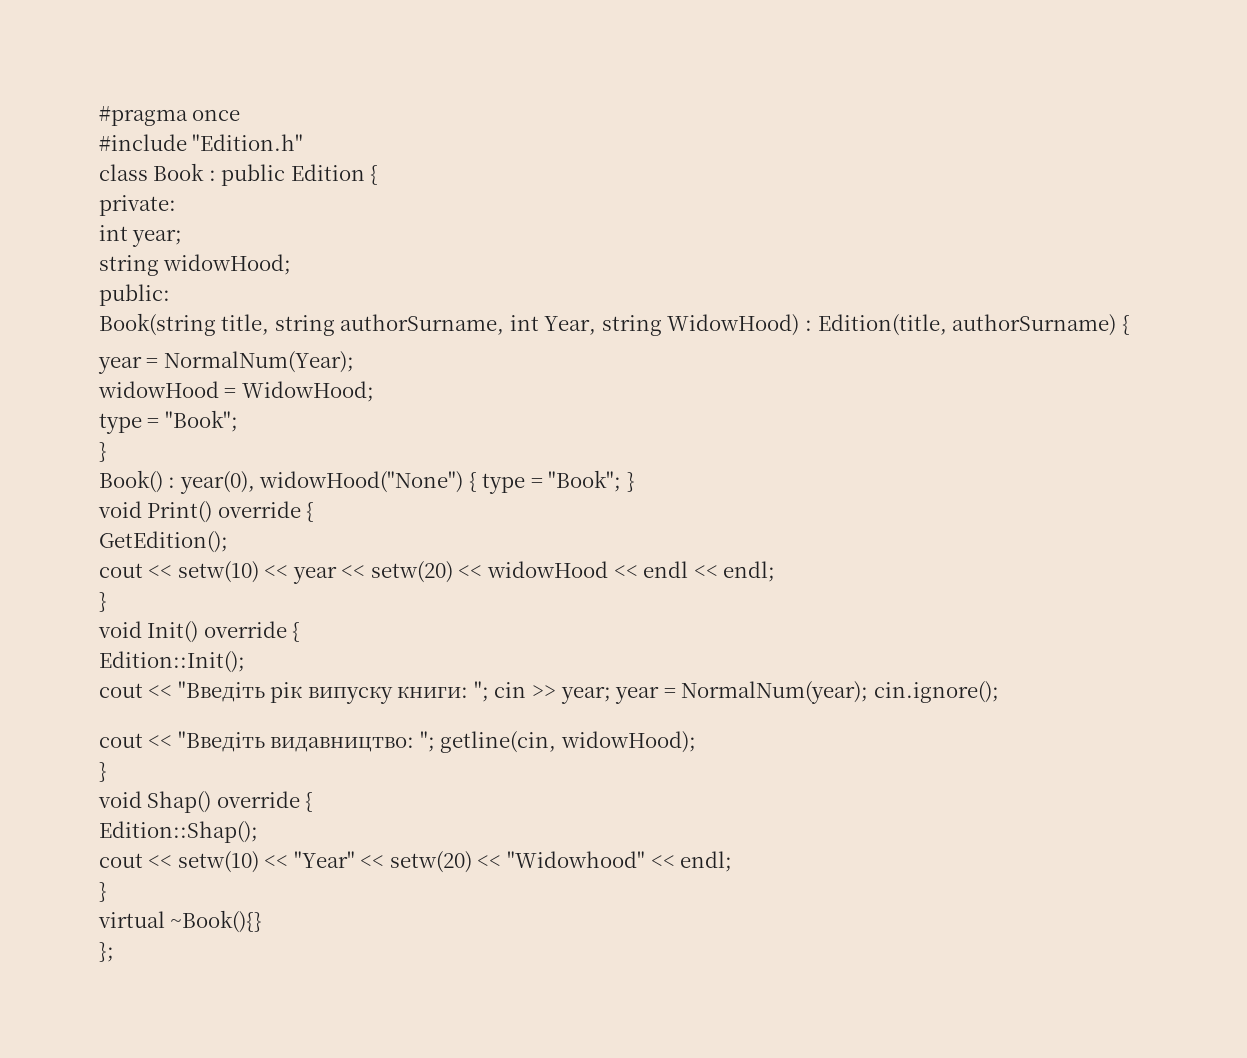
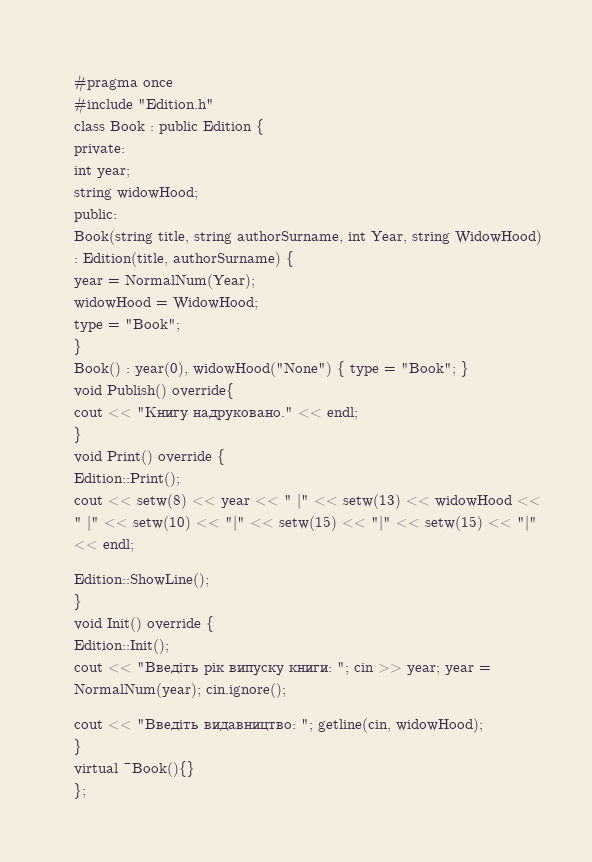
(635, 482) none -> [73,383,234,399] [73,407,358,421] [73,427,82,443] // void Publish() override{ // cout << "Книгу надруковано." << endl; // }
[98,531,228,553] [98,561,259,583] GetEdition(); // cout << setw(10) -> [73,472,180,487] [73,494,187,509] Edition::Print(); // cout << setw(8)
[370,561,776,583] setw(20) << widowHood << endl << endl; -> [283,493,541,509] [73,515,537,531] [73,539,134,552] [73,573,209,588] " |" << setw(13) << widowHood << " |" << setw(10) << "|" << setw(15) << "|" << setw(15) << "|" << endl; // Edition::ShowLine();
[97,791,314,813] [98,821,258,843] [98,851,733,873] [98,882,107,902] // void Shap() override { // Edition::Shap(); // cout << setw(10) << "Year" << setw(20) << "Widowhood" << endl; // } -> (82, 747) none

